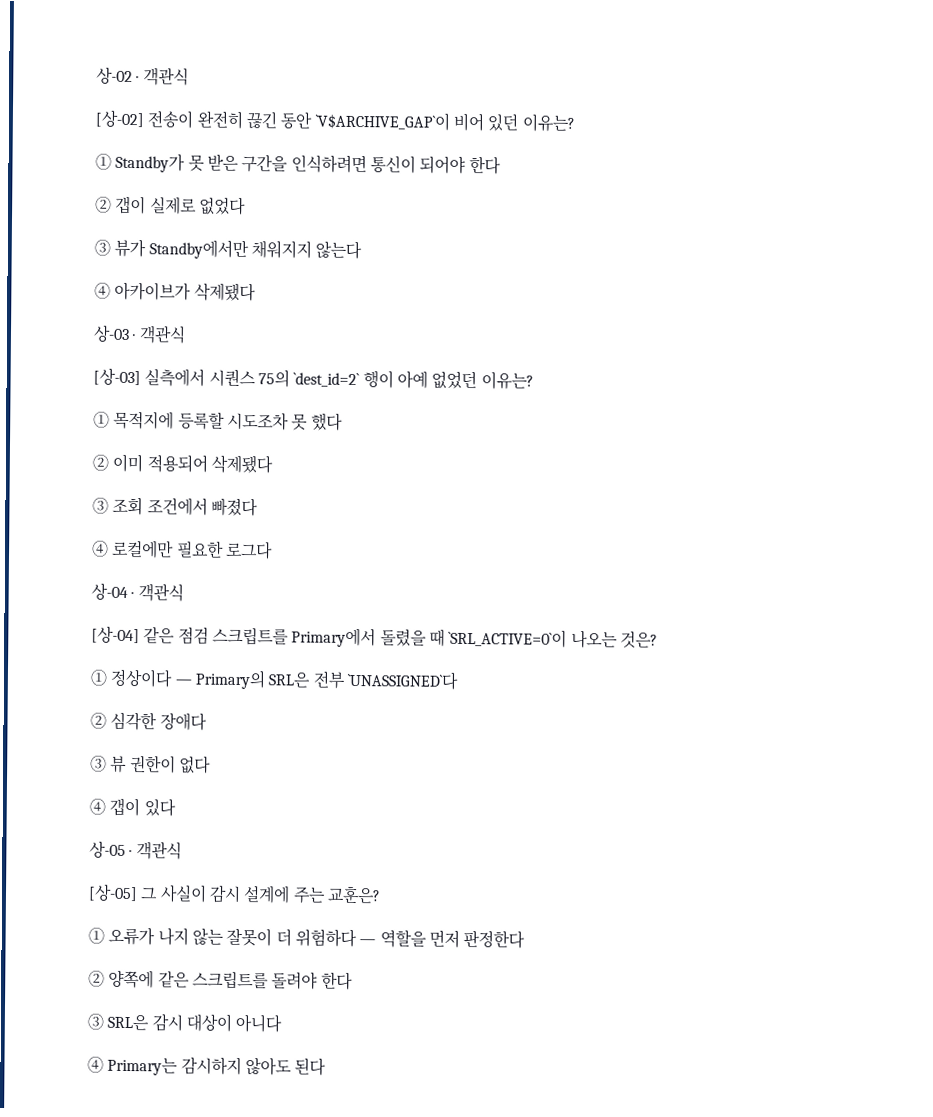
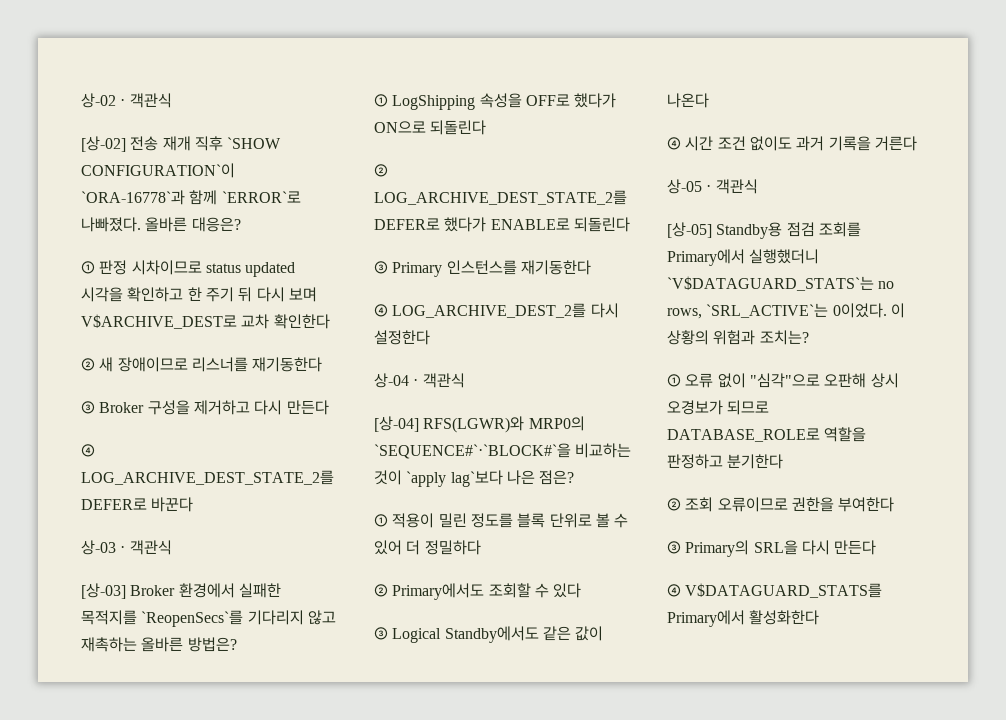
[147,110,575,132] [95,152,501,175] [95,195,246,216] [94,238,363,260] [94,281,256,302] [93,324,186,344] [93,367,534,390] [93,410,343,431] [92,453,273,474] [92,496,258,517] [92,539,273,560] [91,582,184,602] [91,625,658,649] [90,668,458,690] [90,711,207,731] [90,755,211,774] [89,797,176,817] [89,840,182,860] [88,883,381,904] [88,926,526,949] [88,969,353,990] [87,1013,283,1033] [87,1056,327,1076] 전송이 완전히 끊긴 동안 `V$ARCHIVE_GAP`이 비어 있던 이유는? // ① Standby가 못 받은 구간을 인식하려면 통신이 되어야 한다 // ② 갭이 실제로 없었다 // ③ 뷰가 Standby에서만 채워지지 않는다 // ④ 아카이브가 삭제됐다 // 상-03 · 객관식 // [상-03] 실측에서 시퀀스 75의 `dest_id=2` 행이 아예 없었던 이유는? // ① 목적지에 등록할 시도조차 못 했다 // ② 이미 적용되어 삭제됐다 // ③ 조회 조건에서 빠졌다 // ④ 로컬에만 필요한 로그다 // 상-04 · 객관식 // [상-04] 같은 점검 스크립트를 Primary에서 돌렸을 때 `SRL_ACTIVE=0`이 나오는 것은? // ① 정상이다 — Primary의 SRL은 전부 `UNASSIGNED`다 // ② 심각한 장애다 // ③ 뷰 권한이 없다 // ④ 갭이 있다 // 상-05 · 객관식 // [상-05] 그 사실이 감시 설계에 주는 교훈은? // ① 오류가 나지 않는 잘못이 더 위험하다 — 역할을 먼저 판정한다 // ② 양쪽에 같은 스크립트를 돌려야 한다 // ③ SRL은 감시 대상이 아니다 // ④ Primary는 감시하지 않아도 된다 -> [130,136,282,151] [81,163,235,178] [81,190,301,205] [81,217,241,232] [81,260,296,277] [81,287,317,302] [81,314,330,329] [81,357,323,372] [81,400,329,415] [81,444,95,457] [81,470,334,485] [81,497,194,512] [81,540,172,555] [81,583,281,599] [81,610,336,627] [81,637,237,652] [374,93,617,110] [374,120,487,135] [374,164,388,177] [374,190,627,205] [374,217,630,232] [374,260,591,277] [374,303,619,318] [374,330,430,345] [374,373,465,388] [374,416,585,433] [374,443,632,459] [374,470,575,487] [374,513,629,528] [374,540,481,555] [374,583,582,600] [374,626,604,643] [667,93,709,108] [667,136,917,151] [667,179,758,194] [667,222,861,239] [667,249,820,266] [667,276,895,291] [667,303,905,319] [667,330,809,345] [667,373,899,388] [667,400,770,415] [667,427,867,442] [667,454,784,469] [667,497,895,512] [667,540,877,557] [667,583,883,598] [667,610,820,627] 전송 재개 직후 `SHOW CONFIGURATION`이 `ORA-16778`과 함께 `ERROR`로 나빠졌다. 올바른 대응은? // ① 판정 시차이므로 status updated 시각을 확인하고 한 주기 뒤 다시 보며 V$ARCHIVE_DEST로 교차 확인한다 // ② 새 장애이므로 리스너를 재기동한다 // ③ Broker 구성을 제거하고 다시 만든다 // ④ LOG_ARCHIVE_DEST_STATE_2를 DEFER로 바꾼다 // 상-03 · 객관식 // [상-03] Broker 환경에서 실패한 목적지를 `ReopenSecs`를 기다리지 않고 재촉하는 올바른 방법은? // ① LogShipping 속성을 OFF로 했다가 ON으로 되돌린다 // ② LOG_ARCHIVE_DEST_STATE_2를 DEFER로 했다가 ENABLE로 되돌린다 // ③ Primary 인스턴스를 재기동한다 // ④ LOG_ARCHIVE_DEST_2를 다시 설정한다 // 상-04 · 객관식 // [상-04] RFS(LGWR)와 MRP0의 `SEQUENCE#`·`BLOCK#`을 비교하는 것이 `apply lag`보다 나은 점은? // ① 적용이 밀린 정도를 블록 단위로 볼 수 있어 더 정밀하다 // ② Primary에서도 조회할 수 있다 // ③ Logical Standby에서도 같은 값이 나온다 // ④ 시간 조건 없이도 과거 기록을 거른다 // 상-05 · 객관식 // [상-05] Standby용 점검 조회를 Primary에서 실행했더니 `V$DATAGUARD_STATS`는 no rows, `SRL_ACTIVE`는 0이었다. 이 상황의 위험과 조치는? // ① 오류 없이 "심각"으로 오판해 상시 오경보가 되므로 DATABASE_ROLE로 역할을 판정하고 분기한다 // ② 조회 오류이므로 권한을 부여한다 // ③ Primary의 SRL을 다시 만든다 // ④ V$DATAGUARD_STATS를 Primary에서 활성화한다

